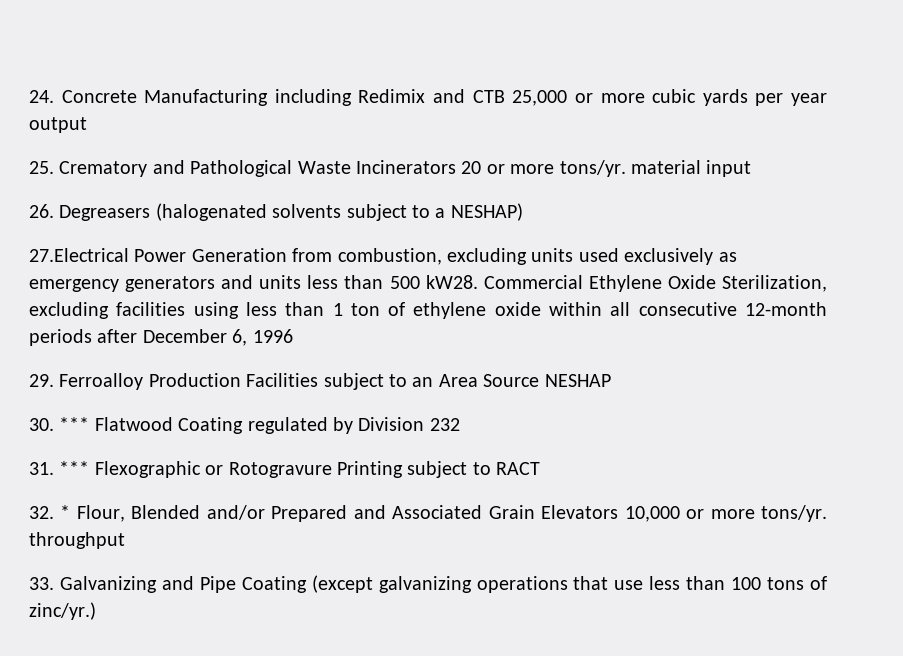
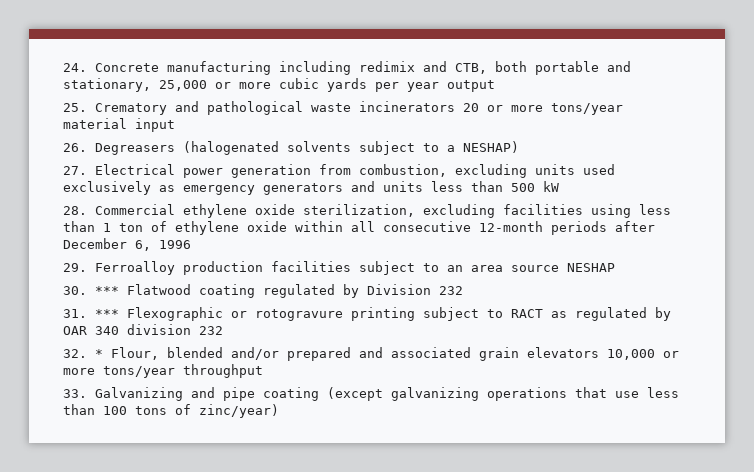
[144,89,505,106] Manufacturing including Redimix and CTB -> [167,61,631,75] [63,78,151,92] manufacturing including redimix and CTB, both portable and stationary,
[190,160,456,177] Pathological Waste Incinerators -> [207,101,455,115] pathological waste incinerators
[559,160,626,177] tons/yr. -> [551,103,623,115] tons/year
[29,248,287,262] 27.Electrical Power Generation -> [63,164,311,178] 27. Electrical power generation
[425,275,828,292] kW28. Commercial Ethylene Oxide Sterilization, -> [543,181,559,192] [63,204,415,218] kW // 28. Commercial ethylene oxide sterilization,
[148,373,319,387] Production Facilities -> [183,261,351,275] production facilities
[438,374,540,387] Area Source -> [471,265,559,272] area source
[178,417,244,434] Coating -> [199,284,255,298] coating
[228,461,403,478] Rotogravure Printing -> [255,307,415,321] rotogravure printing
[29,505,619,522] // 32. * Flour, Blended and/or Prepared and Associated Grain Elevators -> [551,307,671,321] [63,324,223,335] [63,347,599,361] as regulated by OAR 340 division 232 // 32. * Flour, blended and/or prepared and associated grain elevators
[760,505,827,522] tons/yr. -> [103,366,175,378] tons/year
[199,576,307,593] Pipe Coating -> [223,387,319,401] pipe coating
[29,602,96,620] zinc/yr.) -> [199,404,279,418] zinc/year)

